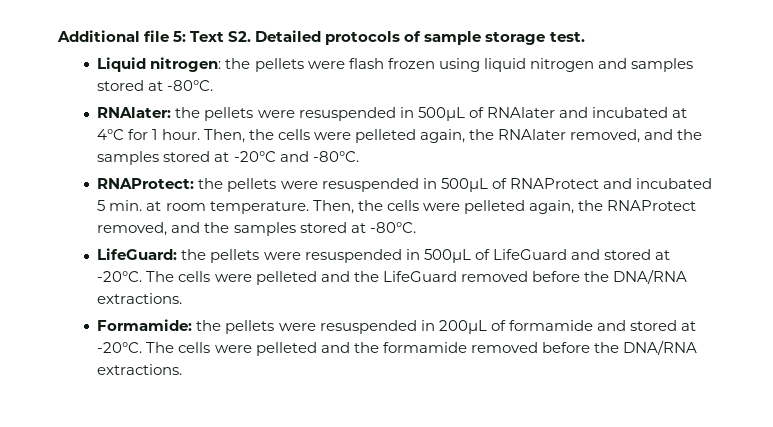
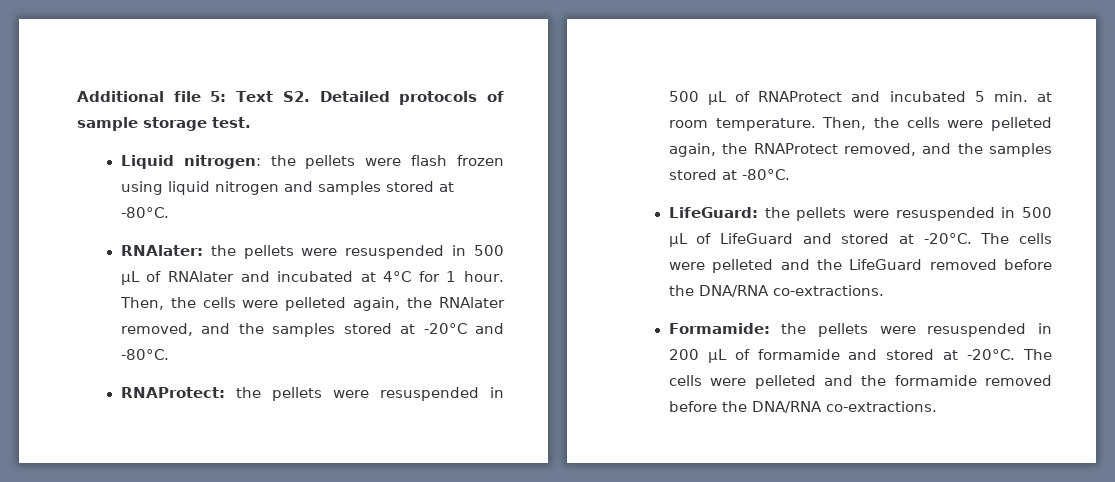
[417,107,465,121] 500μL -> [474,245,504,256] [120,271,140,285] 500 μL
[440,178,488,192] 500μL -> [668,91,727,105] 500 μL
[423,249,471,263] 500μL -> [1022,207,1052,218] [668,233,688,247] 500 μL
[97,293,183,304] extractions. -> [772,285,884,296] co-extractions.
[438,320,487,334] 200μL -> [668,349,727,363] 200 μL
[97,364,183,375] extractions. -> [825,401,937,412] co-extractions.

